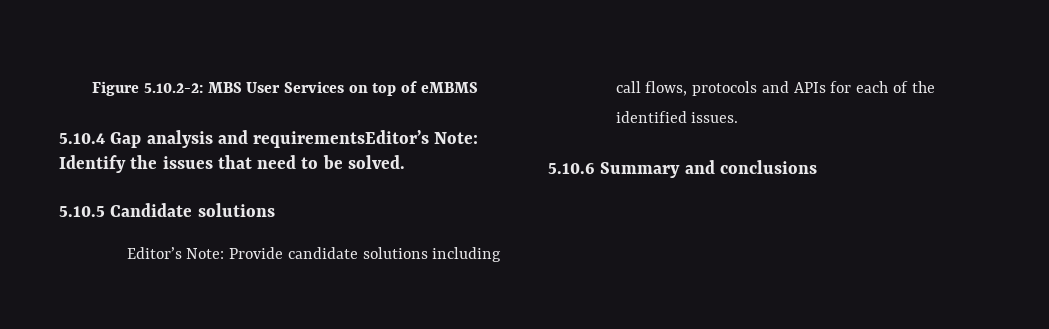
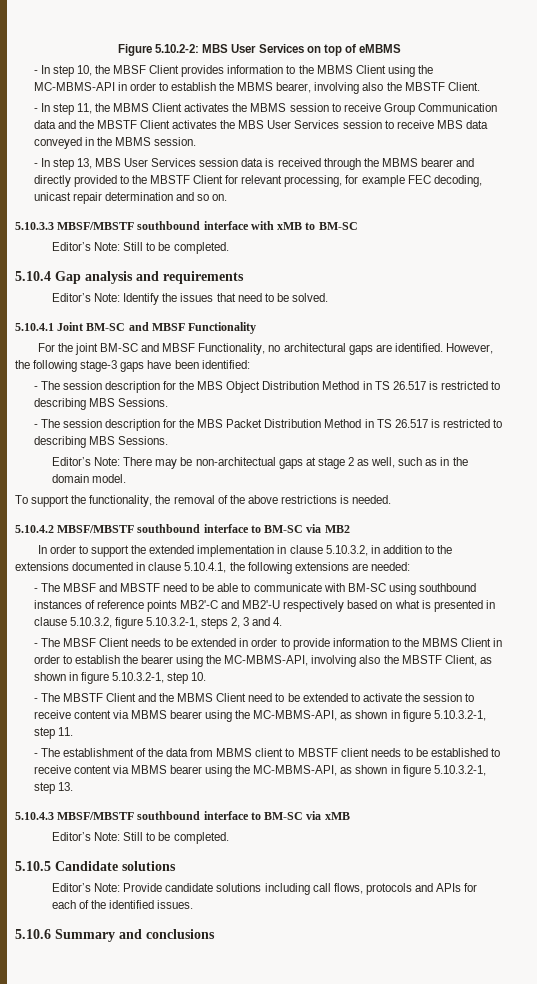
(478, 87) none -> [33,65,433,77] [33,82,480,94] [33,103,497,115] [33,120,488,129] [33,137,196,149] [33,158,475,170] [33,175,482,187] [33,192,228,204] [15,221,358,230] [52,242,229,254] // - In step 10, the MBSF Client provides information to the MBMS Client using the MC-MBMS-API in order to establish the MBMS bearer, involving also the MBSTF Client. // - In step 11, the MBMS Client activates the MBMS session to receive Group Communication data and the MBSTF Client activates the MBS User Services session to receive MBS data conveyed in the MBMS session. // - In step 13, MBS User Services session data is received through the MBMS bearer and directly provided to the MBSTF Client for relevant processing, for example FEC decoding, unicast repair determination and so on. // 5.10.3.3 MBSF/MBSTF southbound interface with xMB to BM-SC // Editor’s Note: Still to be completed.
[253,130,430,148] requirementsEditor’s -> [163,271,244,284] [52,293,92,302] requirements // Editor’s
(405, 162) none -> [15,322,257,334] [37,343,493,355] [15,360,250,372] [33,381,501,393] [33,398,168,410] [33,419,503,431] [33,436,168,448] [52,457,468,469] [52,474,127,483] [15,495,392,507] [15,524,350,533] [37,545,453,557] [15,562,410,574] [33,583,476,595] [33,600,495,612] [33,617,283,629] [33,638,503,650] [33,655,492,667] [33,672,207,684] [33,693,475,702] [33,710,486,722] [33,727,73,739] [33,748,501,757] [33,765,486,777] [33,782,73,794] [15,811,350,820] [52,832,229,844] // 5.10.4.1 Joint BM-SC and MBSF Functionality // For the joint BM-SC and MBSF Functionality, no architectural gaps are identified. However, the following stage-3 gaps have been identified: // - The session description for the MBS Object Distribution Method in TS 26.517 is restricted to describing MBS Sessions. // - The session description for the MBS Packet Distribution Method in TS 26.517 is restricted to describing MBS Sessions. // Editor’s Note: There may be non-architectual gaps at stage 2 as well, such as in the domain model. // To support the functionality, the removal of the above restrictions is needed. // 5.10.4.2 MBSF/MBSTF southbound interface to BM-SC via MB2 // In order to support the extended implementation in clause 5.10.3.2, in addition to the extensions documented in clause 5.10.4.1, the following extensions are needed: // - The MBSF and MBSTF need to be able to communicate with BM-SC using southbound instances of reference points MB2'-C and MB2'-U respectively based on what is presented in clause 5.10.3.2, figure 5.10.3.2-1, steps 2, 3 and 4. // - The MBSF Client needs to be extended in order to provide information to the MBMS Client in order to establish the bearer using the MC-MBMS-API, involving also the MBSTF Client, as shown in figure 5.10.3.2-1, step 10. // - The MBSTF Client and the MBMS Client need to be extended to activate the session to receive content via MBMS bearer using the MC-MBMS-API, as shown in figure 5.10.3.2-1, step 11. // - The establishment of the data from MBMS client to MBSTF client needs to be established to receive content via MBMS bearer using the MC-MBMS-API, as shown in figure 5.10.3.2-1, step 13. // 5.10.4.3 MBSF/MBSTF southbound interface to BM-SC via xMB // Editor’s Note: Still to be completed.

